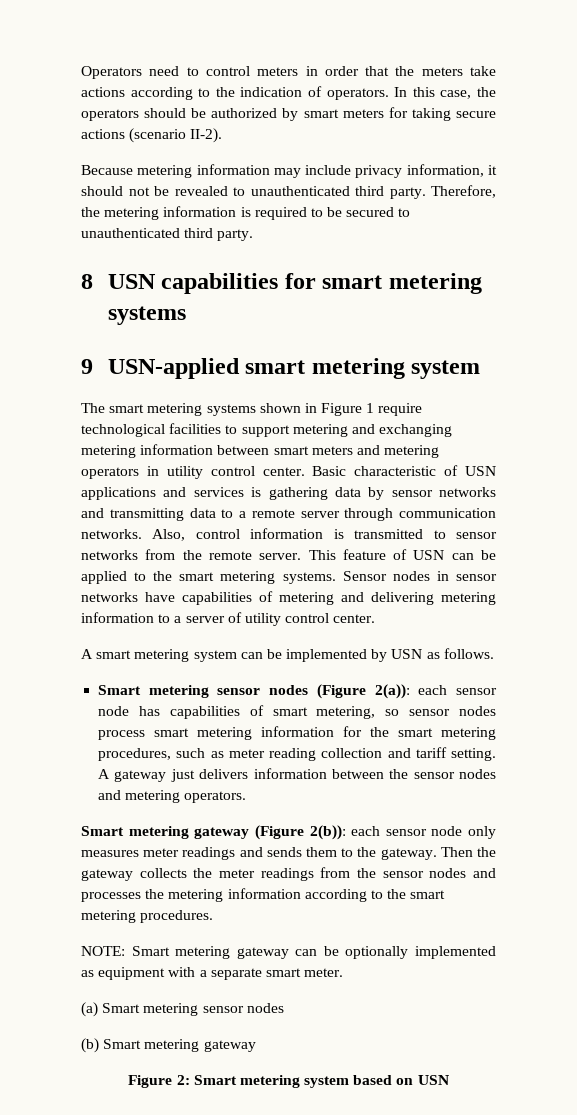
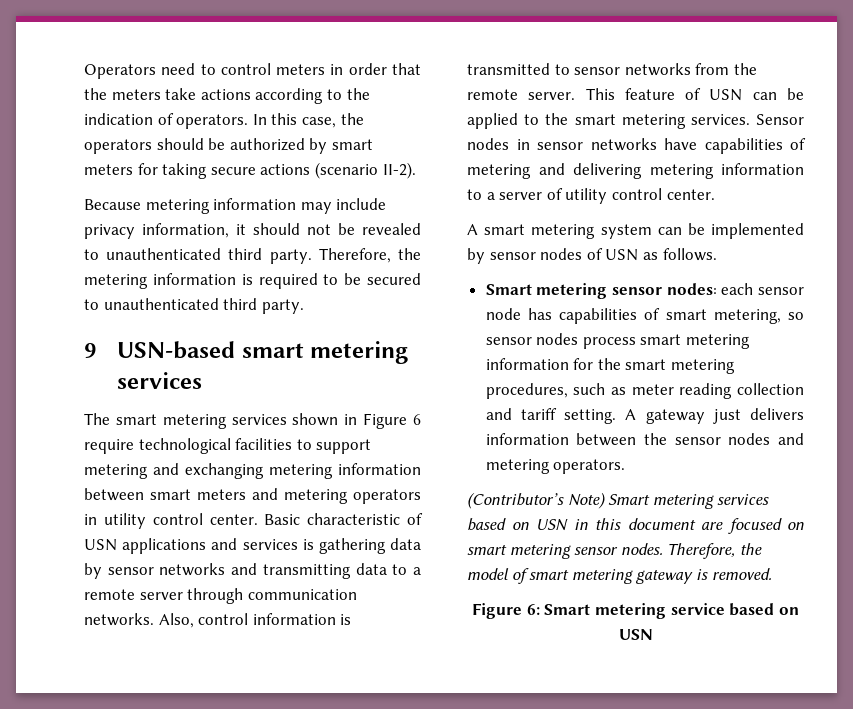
[81,273,482,294] [107,306,186,325] [81,358,481,379] 8 USN capabilities for smart metering systems // 9 USN-applied smart metering system -> [84,341,409,364] [117,372,203,389] 9 USN-based smart metering services
[206,404,256,416] systems -> [231,414,287,425] services
[366,403,375,413] 1 -> [412,414,421,425] 6
[282,572,336,584] systems. -> [690,114,750,125] services.
(388, 655) none -> [489,248,603,260] sensor nodes of
[269,684,410,699] nodes (Figure 2(a)): -> [666,283,717,295] nodes:
[81,825,496,840] [81,847,496,860] [81,867,496,881] [81,888,446,902] [81,910,214,923] [81,946,496,959] [81,967,344,980] [81,1002,284,1017] [81,1038,256,1053] [128,1075,350,1088] Smart metering gateway (Figure 2(b)): each sensor node only measures meter readings and sends them to the gateway. Then the gateway collects the meter readings from the sensor nodes and processes the metering information according to the smart metering procedures. // NOTE: Smart metering gateway can be optionally implemented as equipment with a separate smart meter. // (a) Smart metering sensor nodes // (b) Smart metering gateway // Figure 2: Smart metering system -> [467,492,770,509] [467,518,804,534] [467,543,762,559] [467,568,772,584] [472,603,725,619] (Contributor’s Note) Smart metering services based on USN in this document are focused on smart metering sensor nodes. Therefore, the model of smart metering gateway is removed. // Figure 6: Smart metering service

